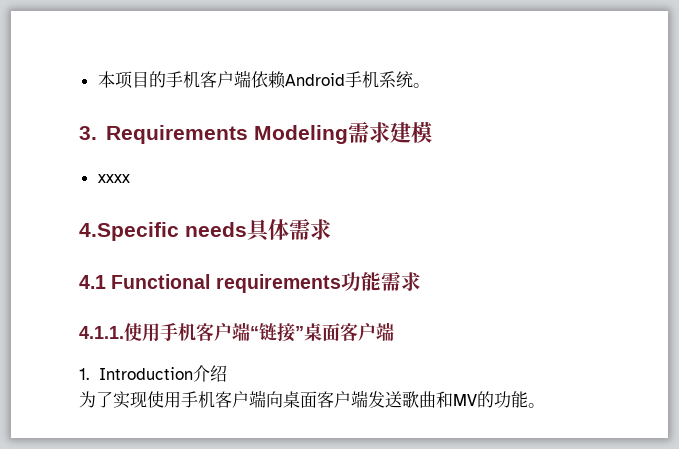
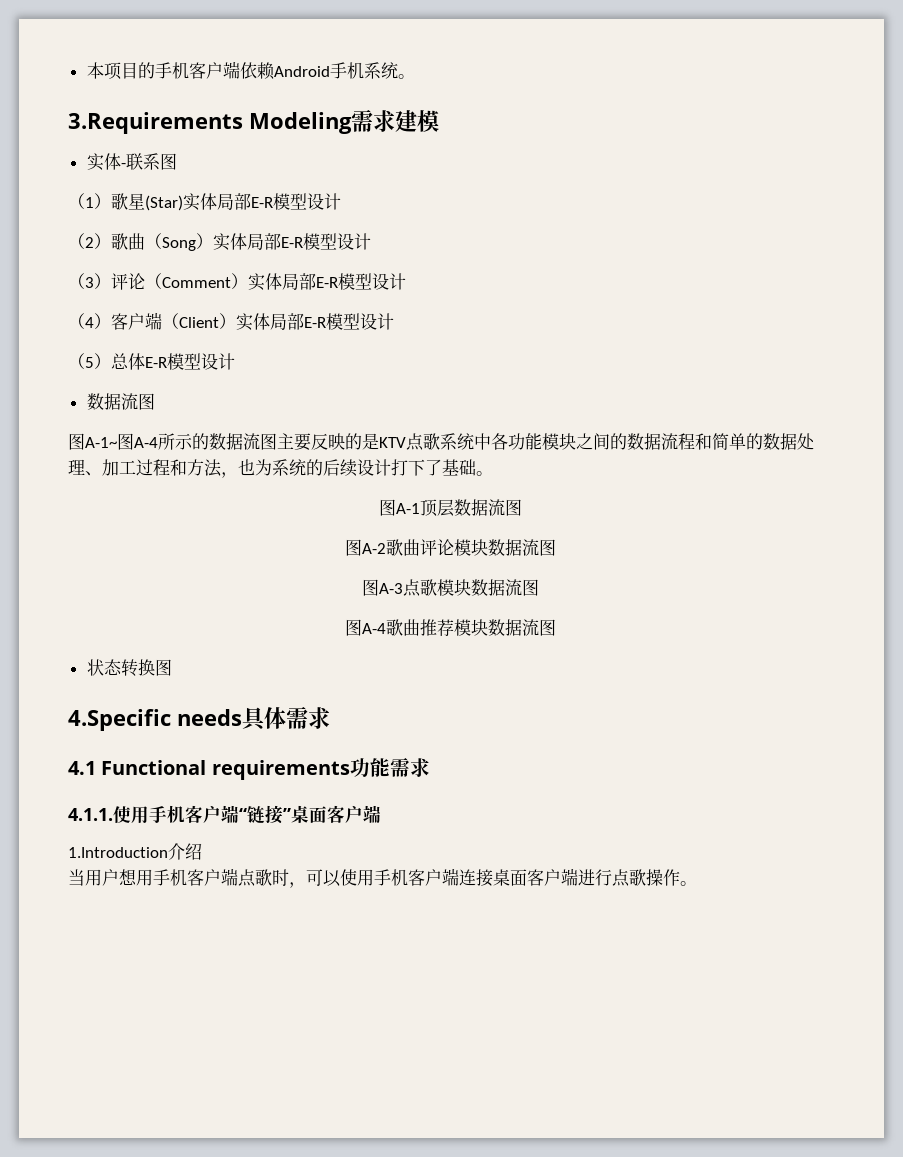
[79,125,248,144] 3. Requirements -> [68,112,243,134] 3.Requirements
[97,174,130,183] xxxx -> [86,153,177,171] [68,193,341,211] [68,233,371,251] [68,273,406,291] [68,312,394,331] [68,353,235,370] [86,393,155,410] [68,433,814,451] [68,459,493,478] [378,499,522,517] [344,539,556,556] [361,579,539,597] [344,619,556,637] [86,659,172,677] 实体-联系图 // （1）歌星(Star)实体局部E-R模型设计 // （2）歌曲（Song）实体局部E-R模型设计 // （3）评论（Comment）实体局部E-R模型设计 // （4）客户端（Client）实体局部E-R模型设计 // （5）总体E-R模型设计 // 数据流图 // 图A-1~图A-4所示的数据流图主要反映的是KTV点歌系统中各功能模块之间的数据流程和简单的数据处理、加工过程和方法，也为系统的后续设计打下了基础。 // 图A-1顶层数据流图 // 图A-2歌曲评论模块数据流图 // 图A-3点歌模块数据流图 // 图A-4歌曲推荐模块数据流图 // 状态转换图
[79,367,194,380] 1. Introduction -> [68,847,168,858] 1.Introduction
[79,390,528,409] 为了实现使用手机客户端向桌面客户端发送歌曲和MV的功能 -> [68,868,680,888] 当用户想用手机客户端点歌时，可以使用手机客户端连接桌面客户端进行点歌操作

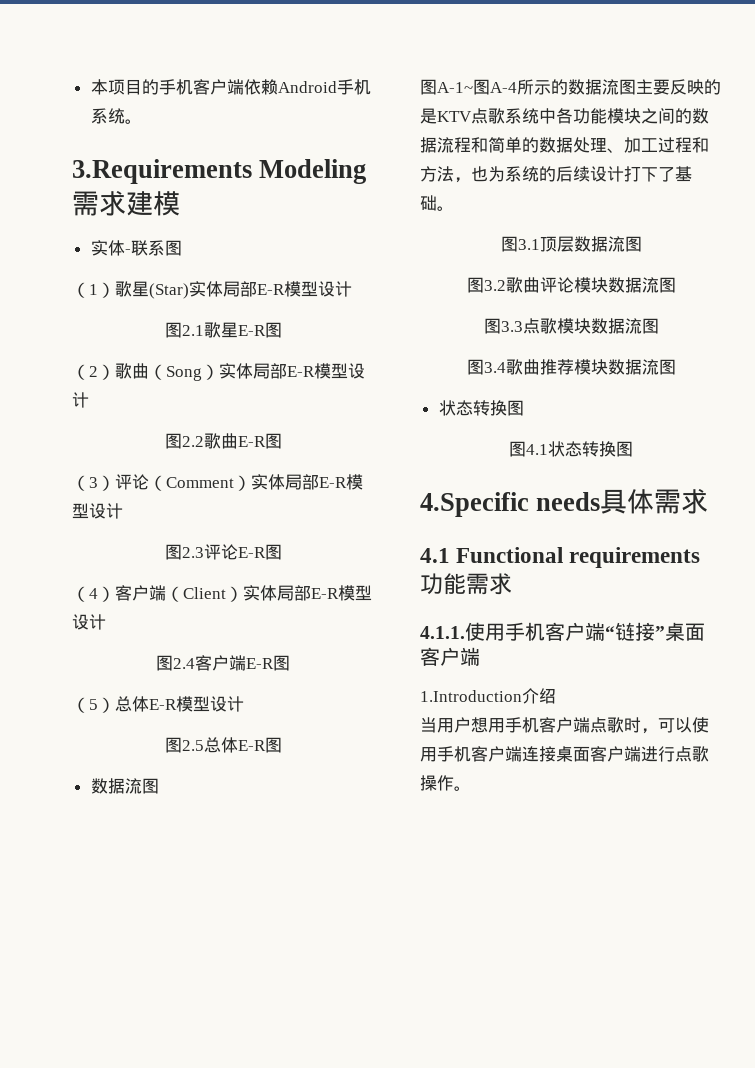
(341, 201) none -> [164,322,282,338] // 图2.1歌星E-R图
(371, 241) none -> [164,433,282,449] // 图2.2歌曲E-R图
(406, 281) none -> [164,544,282,560] // 图2.3评论E-R图
(394, 321) none -> [156,655,290,671] // 图2.4客户端E-R图
(235, 361) none -> [164,737,282,753] // 图2.5总体E-R图
[395,503,420,514] A-1 -> [517,239,540,250] 3.1
[361,543,386,554] A-2 -> [483,280,506,291] 3.2
[378,583,403,594] A-3 -> [500,321,523,332] 3.3
[361,623,386,634] A-4 -> [483,362,506,373] 3.4
(172, 667) none -> [509,441,633,457] // 图4.1状态转换图

